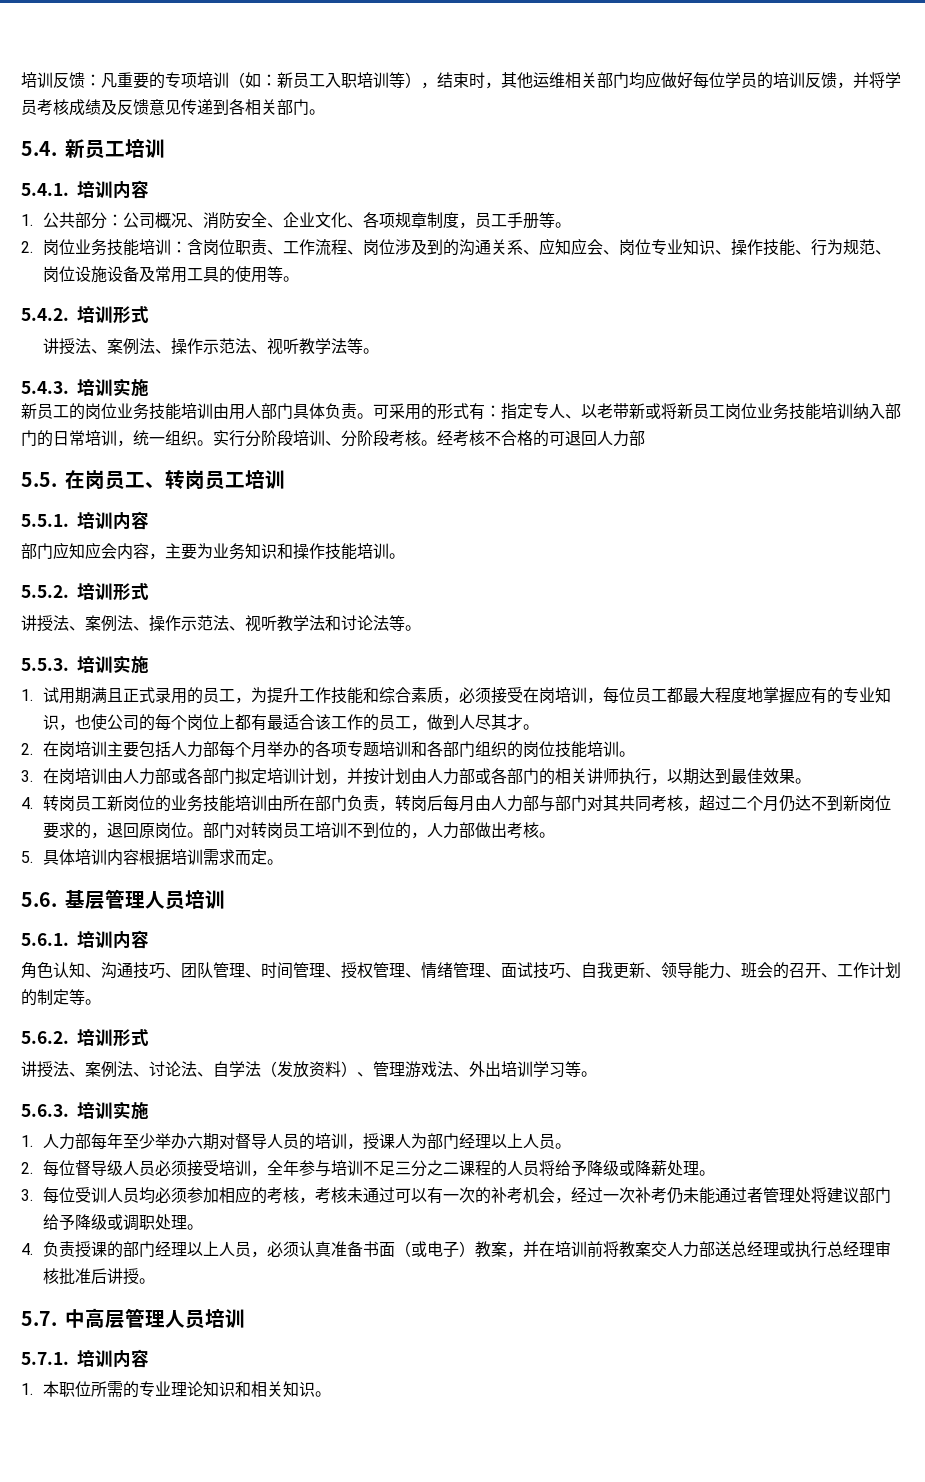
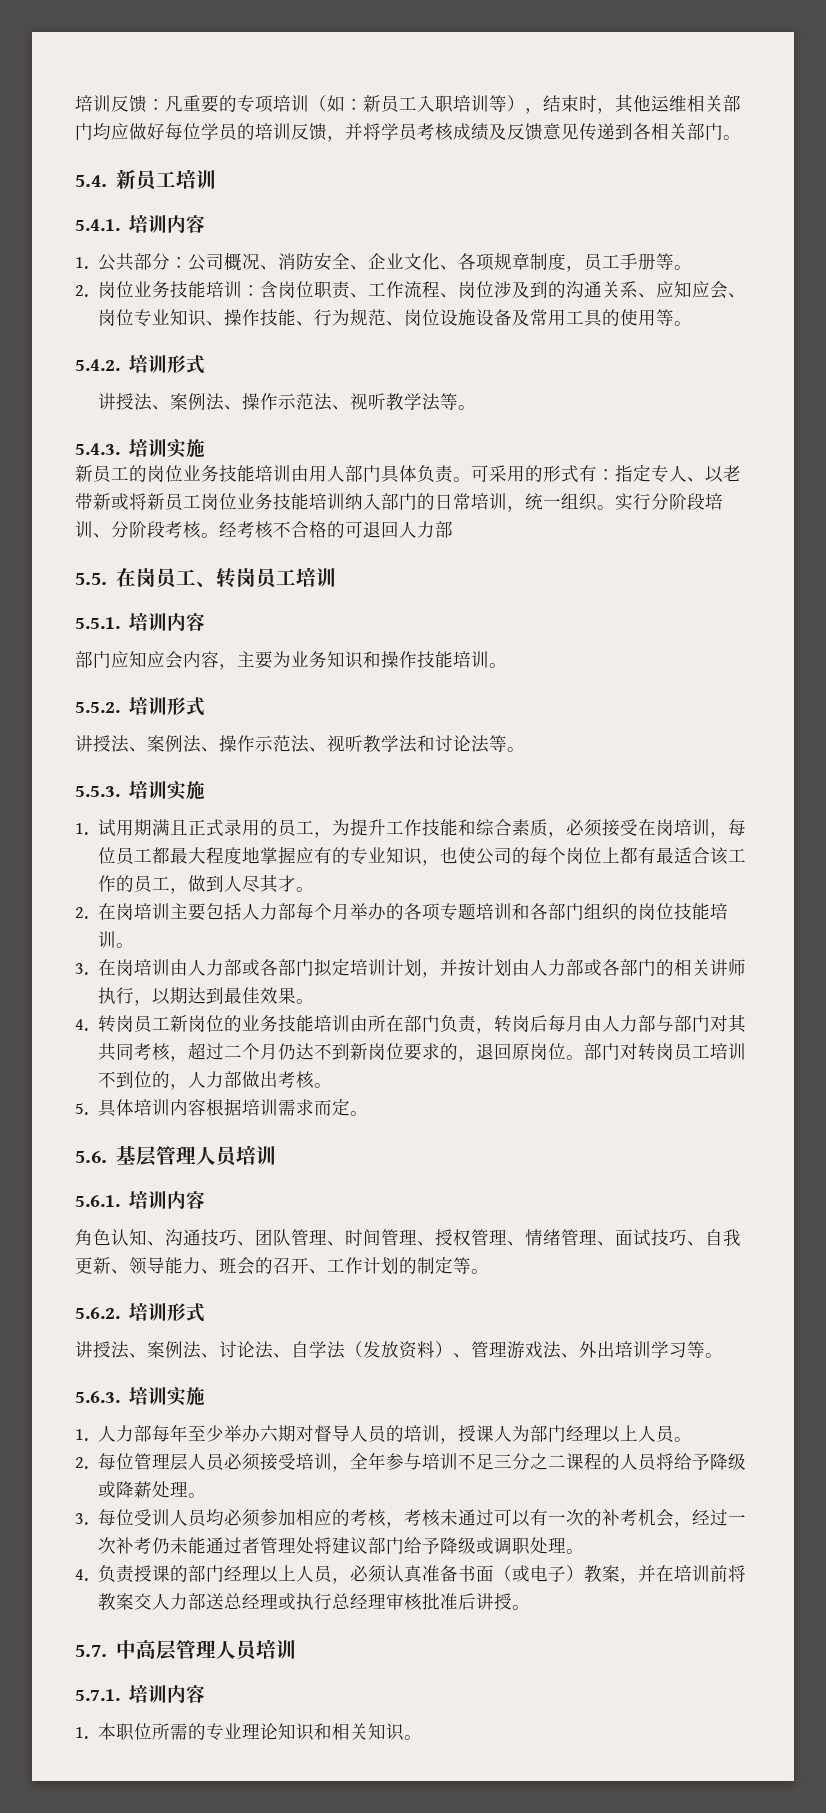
[75,1160,124,1176] 督导级 -> [134,1453,189,1471] 管理层

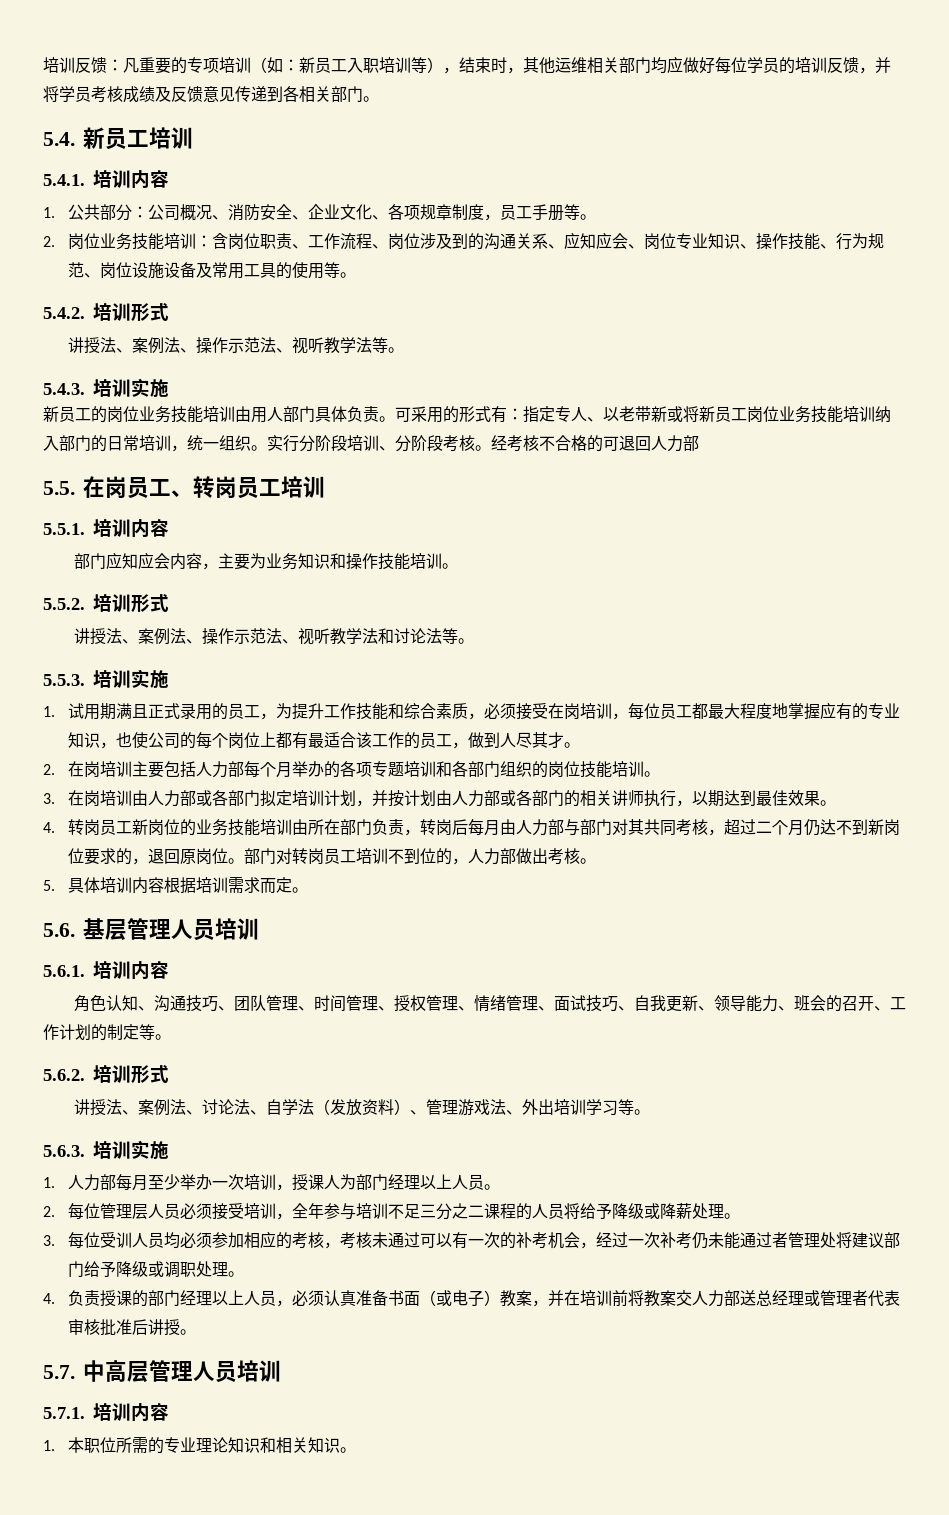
[170,1424,189,1442] 年 -> [131,1175,148,1191] 月
[260,1425,405,1443] 六期对督导人员的 -> [211,1174,244,1190] 一次
[296,1593,387,1610] 执行总经理 -> [819,1290,900,1307] 管理者代表

